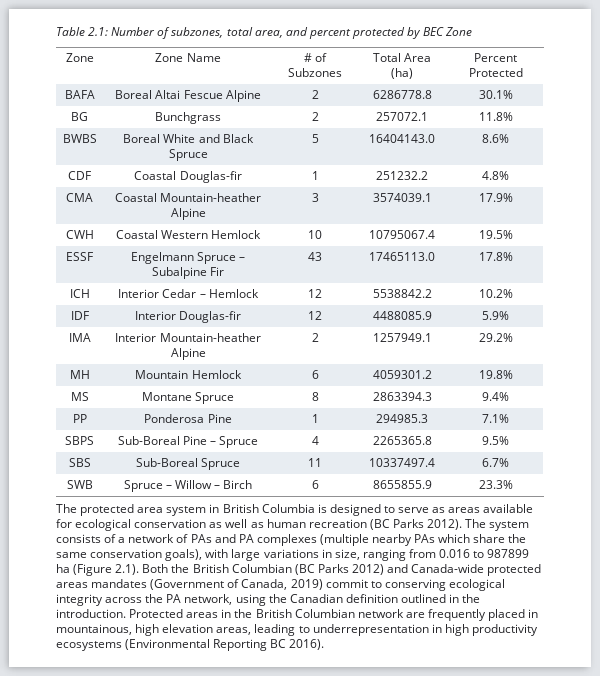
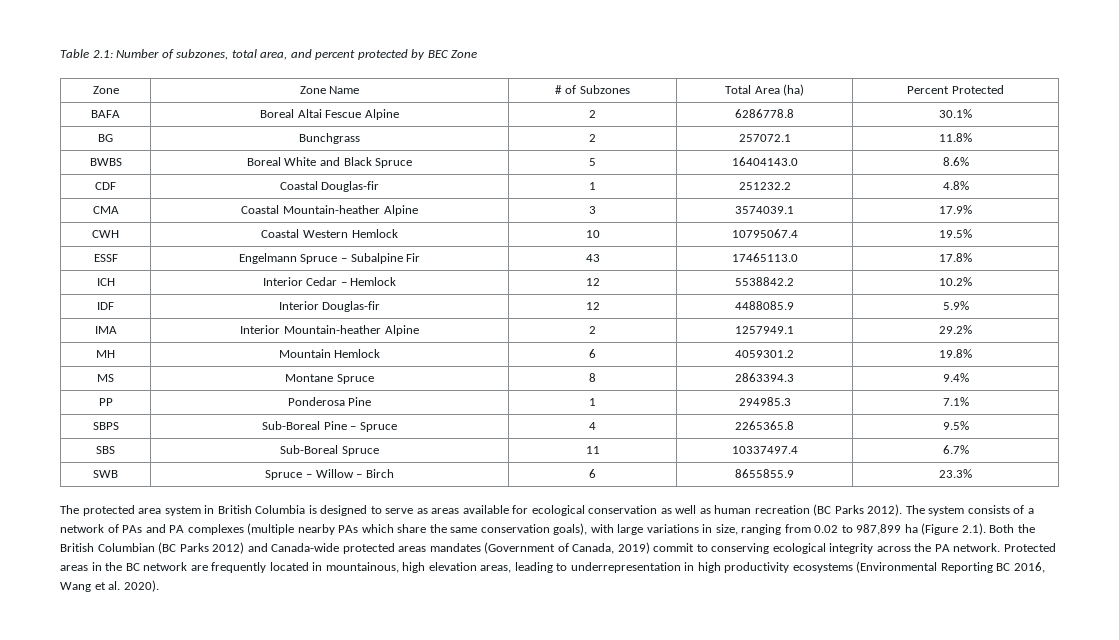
[439,549,530,558] 0.016 to 987899 -> [814,524,902,535] 0.02 to 987,899
[184,594,481,606] [56,609,126,618] network, using the Canadian definition outlined in the introduction. -> [953,543,1001,552] network.
[255,609,355,618] British Columbian -> [125,563,140,571] BC
[488,609,526,621] placed -> [269,562,309,571] located
[289,639,325,650] 2016). -> [1013,562,1045,573] [60,580,159,592] 2016, Wang et al. 2020).

